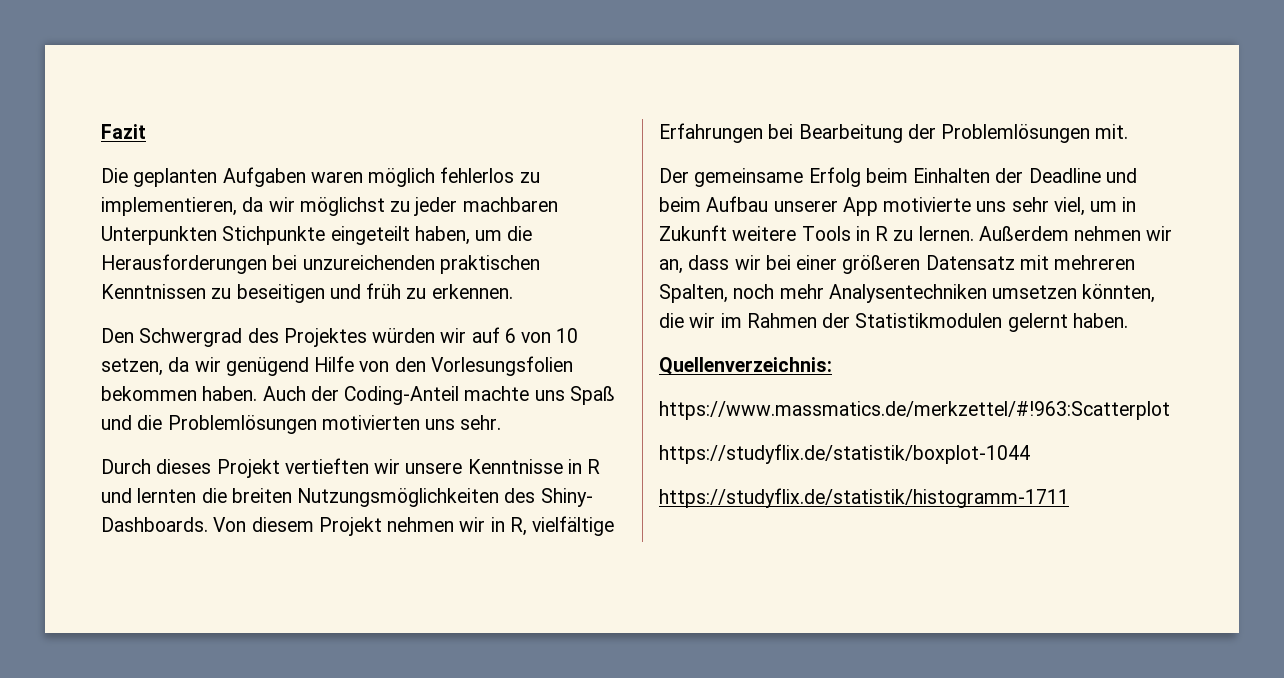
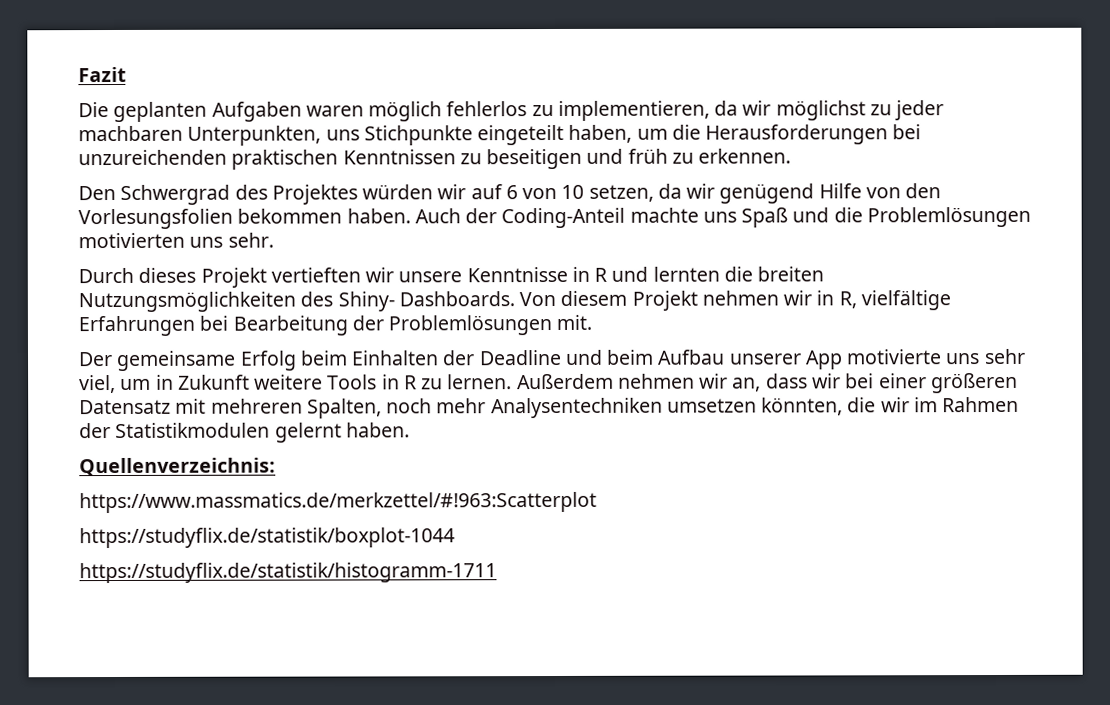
[101,226,217,245] Unterpunkten -> [187,125,360,146] Unterpunkten, uns

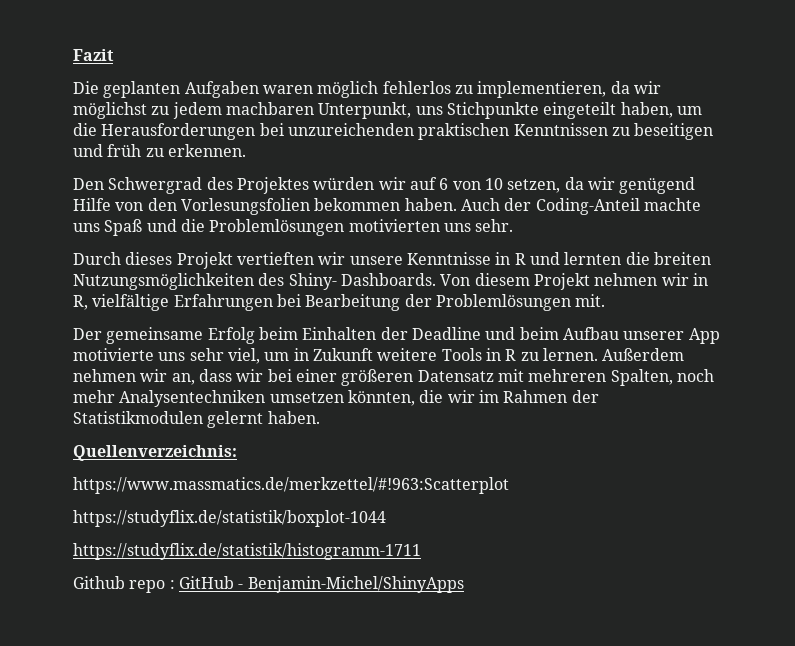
[894,100,945,121] [78,125,322,146] jeder machbaren Unterpunkten, -> [172,102,412,119] jedem machbaren Unterpunkt,
(497, 573) none -> [73,576,464,593] // Github repo : GitHub - Benjamin-Michel/ShinyApps

